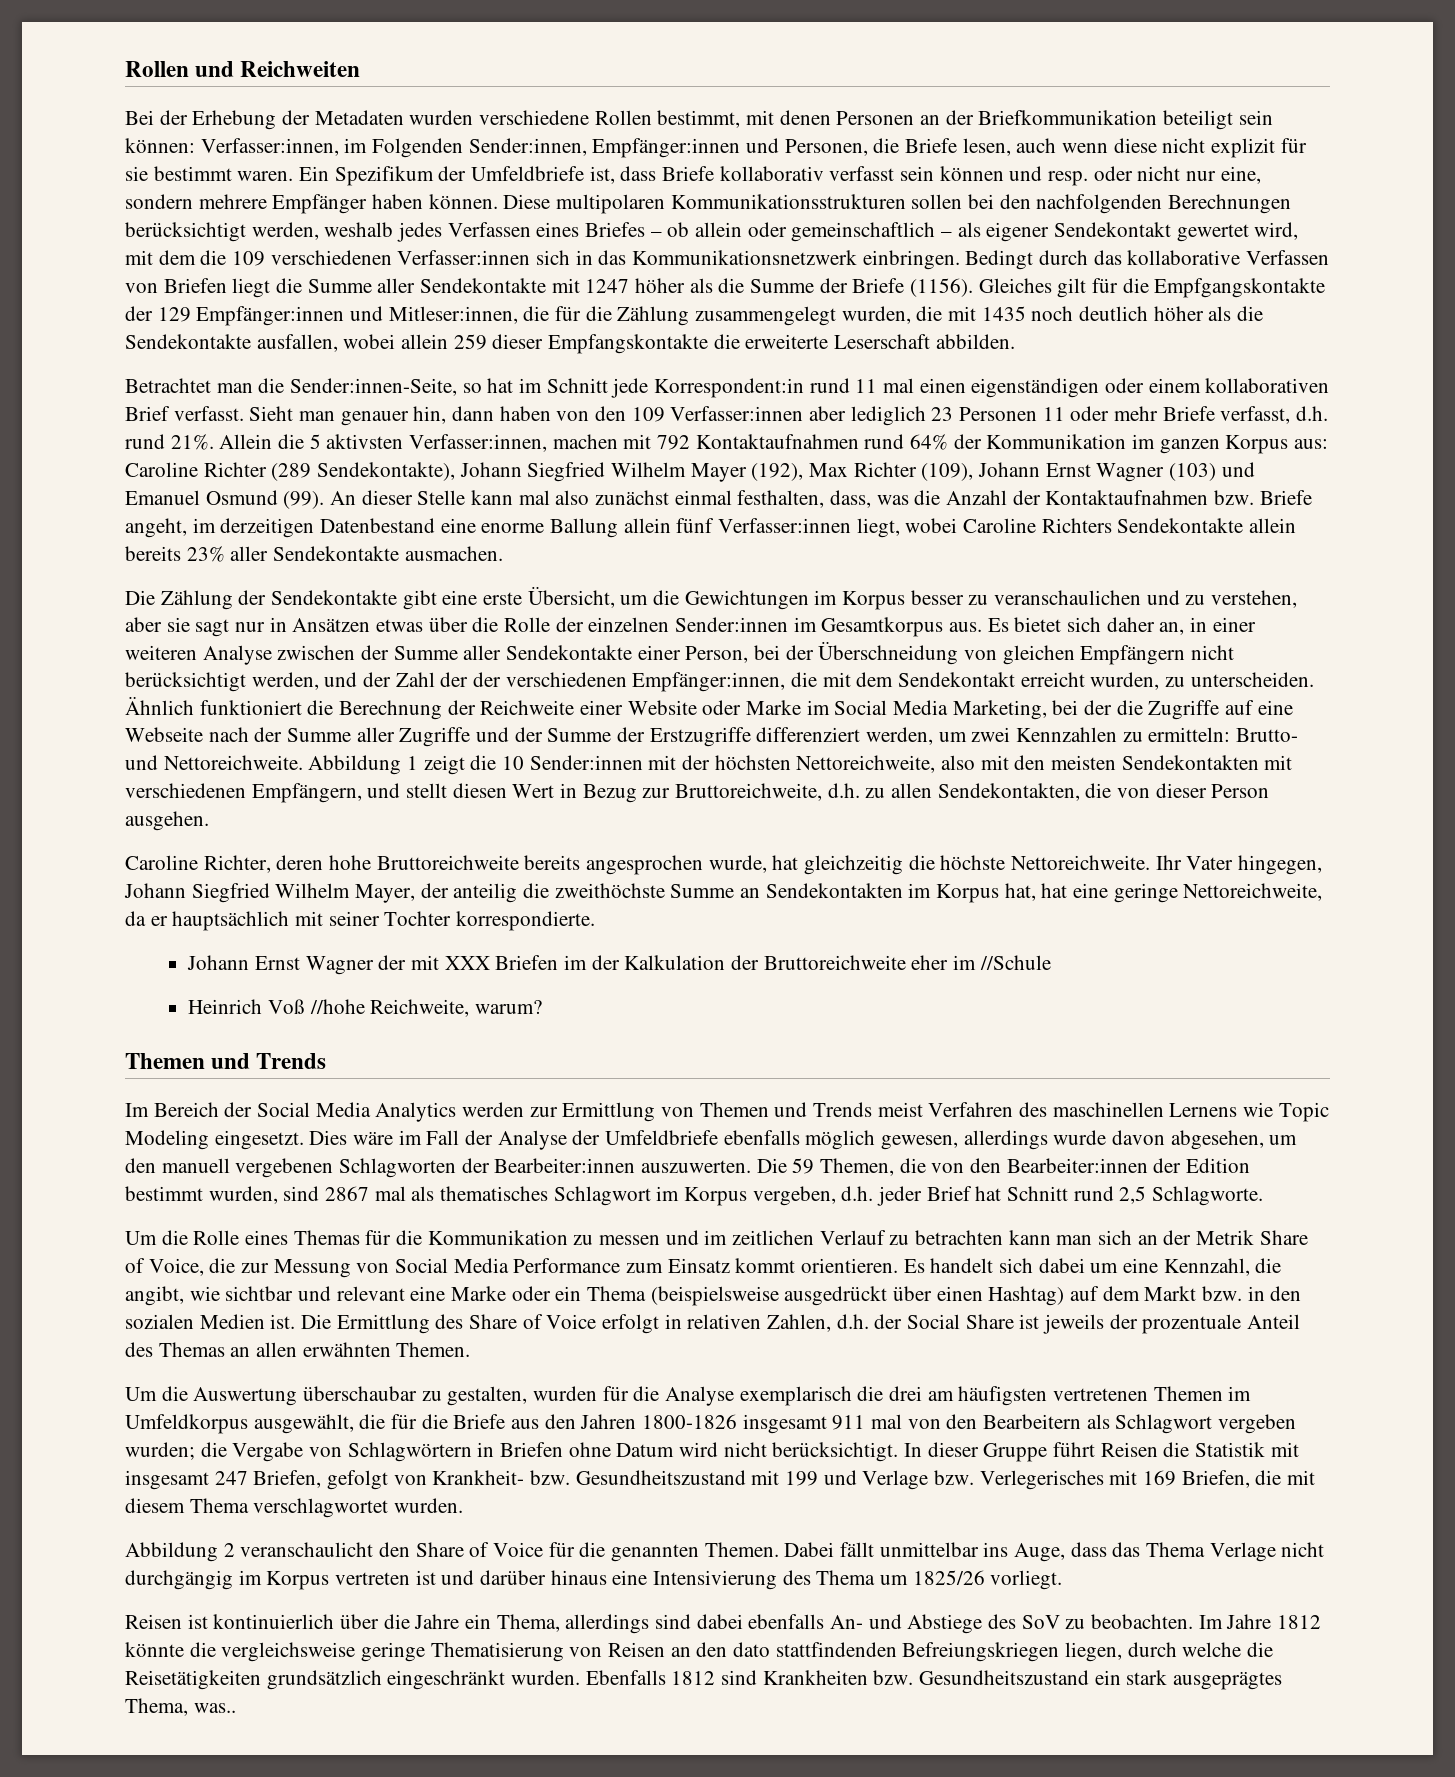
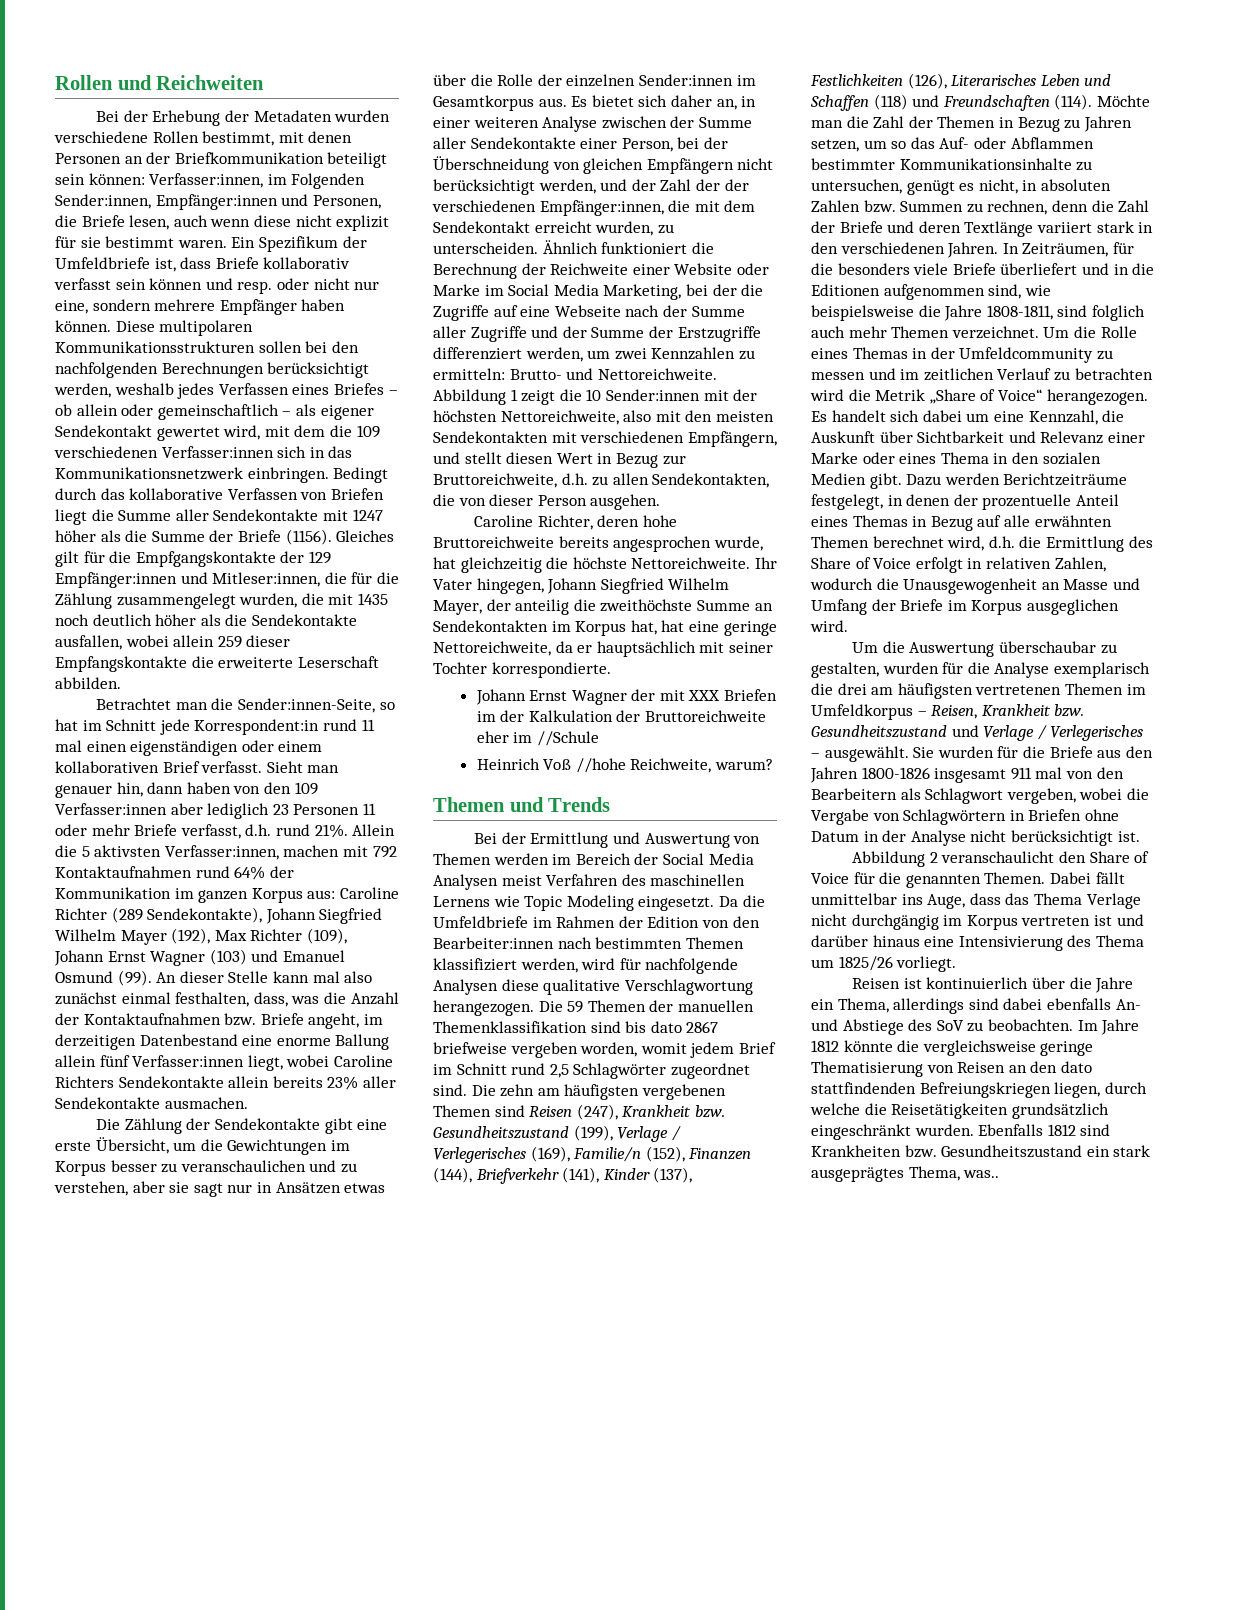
[125,1102,873,1122] Im Bereich der Social Media Analytics werden zur Ermittlung von Themen und Trends -> [474,832,761,848] [433,853,754,865] [433,874,498,890] Bei der Ermittlung und Auswertung von Themen werden im Bereich der Social Media Analysen
[309,1130,1298,1150] [125,1158,1251,1178] [125,1186,1264,1206] Dies wäre im Fall der Analyse der Umfeldbriefe ebenfalls möglich gewesen, allerdings wurde davon abgesehen, um den manuell vergebenen Schlagworten der Bearbeiter:innen auszuwerten. Die 59 Themen, die von den Bearbeiter:innen der Edition bestimmt wurden, sind 2867 mal als thematisches Schlagwort im Korpus vergeben, d.h. jeder Brief hat Schnitt rund 2,5 Schlagworte. // -> [718,895,765,907] [433,916,760,928] [433,937,744,949] [433,958,739,974] [433,979,753,995] [433,1000,754,1016] [433,1021,719,1033] [433,1042,776,1058] [433,1063,750,1079] [433,1084,726,1100] [433,1104,725,1120] [433,1125,681,1142] [433,1146,752,1163] [433,1167,693,1184] [810,73,1112,89] [810,94,1150,111] [811,116,1132,132] [811,137,1094,152] [811,158,1093,171] [811,179,1111,195] [811,200,1150,215] [811,221,1154,237] [811,242,1134,258] [811,263,1155,275] [811,284,1051,300] [811,305,1145,321] [811,326,1039,339] Da die Umfeldbriefe im Rahmen der Edition von den Bearbeiter:innen nach bestimmten Themen klassifiziert werden, wird für nachfolgende Analysen diese qualitative Verschlagwortung herangezogen. Die 59 Themen der manuellen Themenklassifikation sind bis dato 2867 briefweise vergeben worden, womit jedem Brief im Schnitt rund 2,5 Schlagwörter zugeordnet sind. Die zehn am häufigsten vergebenen Themen sind Reisen (247), Krankheit bzw. Gesundheitszustand (199), Verlage / Verlegerisches (169), Familie/n (152), Finanzen (144), Briefverkehr (141), Kinder (137), Festlichkeiten (126), Literarisches Leben und Schaffen (118) und Freundschaften (114). Möchte man die Zahl der Themen in Bezug zu Jahren setzen, um so das Auf- oder Abflammen bestimmter Kommunikationsinhalte zu untersuchen, genügt es nicht, in absoluten Zahlen bzw. Summen zu rechnen, denn die Zahl der Briefe und deren Textlänge variiert stark in den verschiedenen Jahren. In Zeiträumen, für die besonders viele Briefe überliefert und in die Editionen aufgenommen sind, wie beispielsweise die Jahre 1808-1811, sind folglich auch mehr Themen verzeichnet.
[365,1230,568,1245] für die Kommunikation -> [912,347,1094,363] in der Umfeldcommunity
[1008,1230,1308,1245] [125,1258,899,1278] kann man sich an der Metrik Share of Voice, die zur Messung von Social Media Performance zum Einsatz kommt orientieren. -> [810,389,1148,405] wird die Metrik „Share of Voice“ herangezogen.
[125,1286,1302,1306] [125,1314,332,1329] angibt, wie sichtbar und relevant eine Marke oder ein Thema (beispielsweise ausgedrückt über einen Hashtag) auf dem Markt bzw. in den sozialen Medien ist. Die -> [811,431,1145,444] [811,452,1101,465] [811,473,1128,489] [811,494,1119,510] [811,515,1112,531] [811,536,1042,551] Auskunft über Sichtbarkeit und Relevanz einer Marke oder eines Thema in den sozialen Medien gibt. Dazu werden Berichtzeiträume festgelegt, in denen der prozentuelle Anteil eines Themas in Bezug auf alle erwähnten Themen berechnet wird, d.h. die
[836,1314,1301,1334] [125,1342,471,1357] d.h. der Social Share ist jeweils der prozentuale Anteil des Themas an allen erwähnten Themen. -> [810,578,1140,594] [811,599,1119,615] [810,620,848,632] wodurch die Unausgewogenheit an Masse und Umfang der Briefe im Korpus ausgeglichen wird.
[253,1414,386,1434] ausgewählt, die -> [917,704,1085,719] [811,725,1144,741] [811,746,994,762] – Reisen, Krankheit bzw. Gesundheitszustand und Verlage / Verlegerisches – ausgewählt. Sie wurden
[1218,1414,1297,1434] [125,1442,195,1460] vergeben wurden; -> [1006,788,1123,804] vergeben, wobei
[679,1442,1299,1462] [125,1470,1316,1490] [125,1498,464,1518] wird nicht berücksichtigt. In dieser Gruppe führt Reisen die Statistik mit insgesamt 247 Briefen, gefolgt von Krankheit- bzw. Gesundheitszustand mit 199 und Verlage bzw. Verlegerisches mit 169 Briefen, die mit diesem Thema verschlagwortet wurden. -> [863,830,1140,846] in der Analyse nicht berücksichtigt ist.

